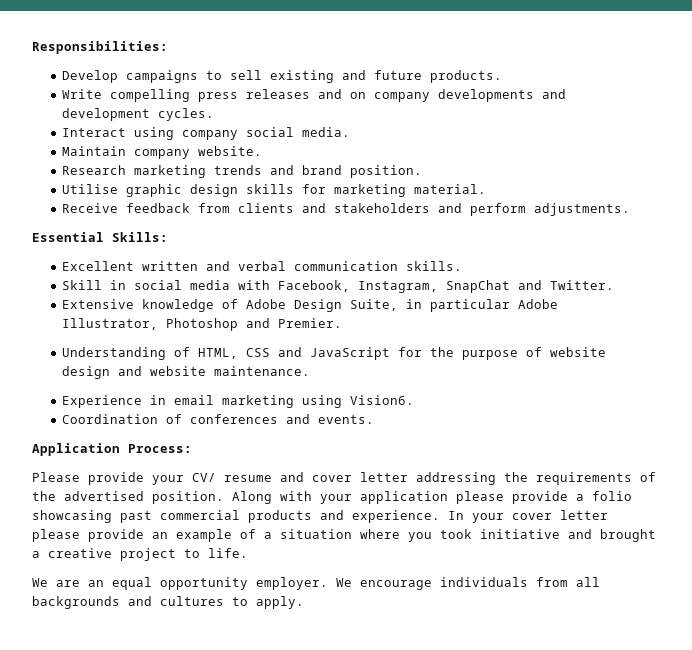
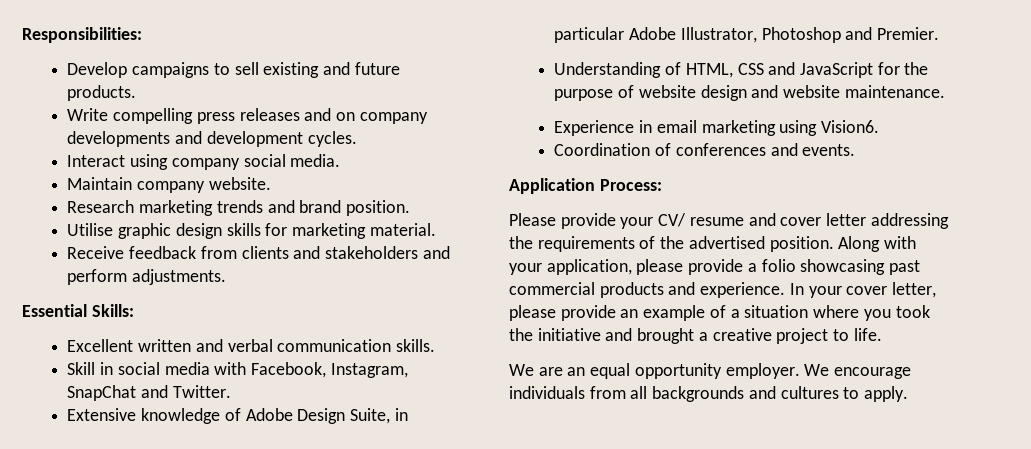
[360,491,448,504] application -> [546,259,632,275] application,
[560,510,608,520] letter -> [892,282,937,298] letter,
(472, 534) none -> [509,328,533,341] the

